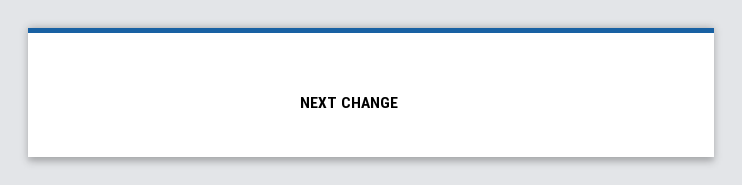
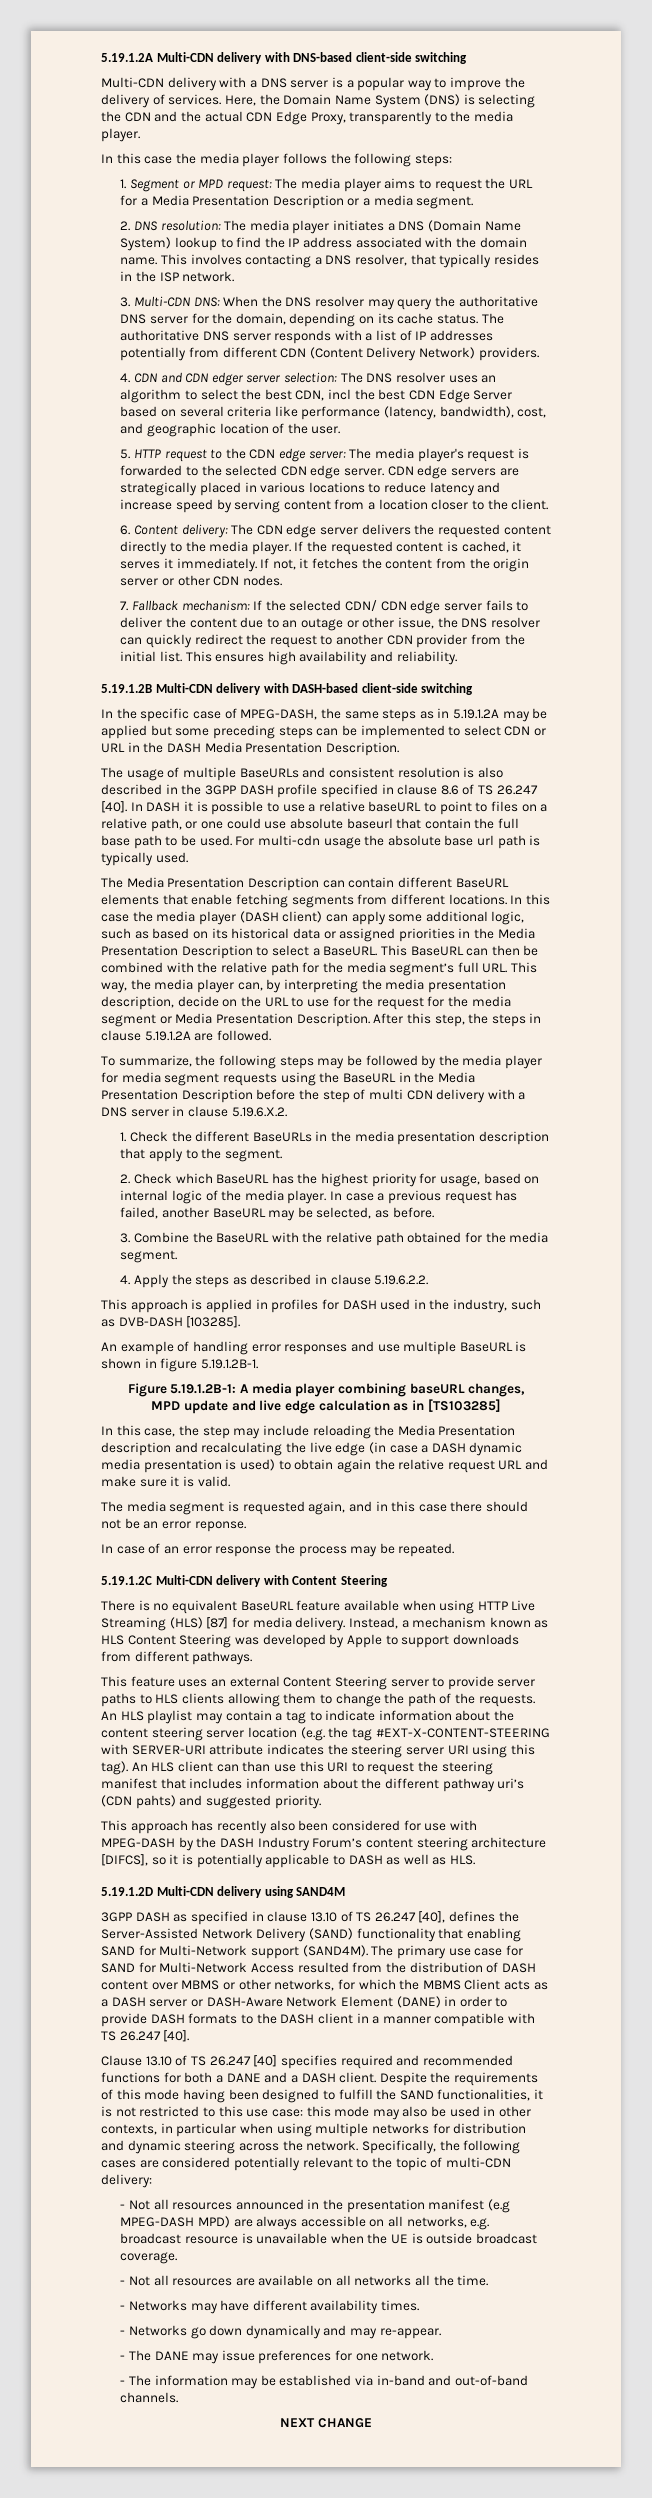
(299, 102) none -> [101,52,468,64] [101,77,525,91] [101,94,536,108] [101,111,514,125] [101,128,140,142] [101,153,452,167] [120,178,533,192] [120,195,474,209] [120,220,521,234] [120,237,527,251] [120,254,540,268] [120,271,235,282] [120,296,538,310] [120,313,504,327] [120,330,494,344] [120,347,539,361] [120,372,497,386] [120,389,513,403] [120,406,547,420] [120,423,341,437] [120,448,529,462] [120,465,519,479] [120,482,501,496] [120,499,549,513] [120,524,551,538] [120,541,522,555] [120,558,530,572] [120,575,282,586] [120,600,529,614] [120,617,540,631] [120,634,525,648] [120,651,457,665] [101,683,474,695] [101,708,548,722] [101,725,547,739] [101,742,399,756] [101,767,503,781] [101,784,538,798] [101,801,548,815] [101,818,520,832] [101,835,541,849] [101,852,188,866] [101,877,509,891] [101,894,550,908] [101,911,525,925] [101,928,535,942] [101,945,539,959] [101,962,538,976] [101,979,506,993] [101,996,511,1010] [101,1013,542,1027] [101,1030,271,1041] [101,1055,543,1069] [101,1072,475,1086] [101,1089,526,1103] [101,1106,287,1117] [120,1131,550,1145] [120,1148,282,1162] [120,1173,540,1187] [120,1190,518,1204] [120,1207,434,1221] [120,1232,549,1246] [120,1250,178,1263] [120,1274,429,1288] [101,1299,541,1313] [101,1316,241,1328] [101,1341,527,1355] [101,1358,258,1372] [127,1383,526,1397] [151,1399,501,1414] [101,1425,516,1439] [101,1442,523,1456] [101,1459,549,1473] [101,1476,230,1487] [101,1501,529,1515] [101,1518,246,1532] [101,1543,455,1557] [101,1575,388,1587] [101,1600,536,1614] [101,1617,549,1631] [101,1634,519,1648] [101,1651,253,1665] [101,1676,536,1690] [101,1693,535,1707] [101,1710,515,1724] [101,1727,550,1741] [101,1744,535,1758] [101,1761,493,1775] [101,1778,525,1792] [101,1795,321,1809] [101,1820,477,1834] [101,1837,547,1851] [101,1854,476,1868] [101,1886,346,1898] [101,1911,519,1925] [101,1928,521,1942] [101,1945,523,1959] [101,1962,536,1973] [101,1979,548,1991] [101,1996,508,2008] [101,2013,536,2027] [101,2030,190,2042] [101,2055,513,2069] [101,2072,539,2086] [101,2089,544,2103] [101,2106,532,2120] [101,2123,527,2137] [101,2140,521,2154] [101,2157,511,2171] [101,2174,152,2188] [120,2199,511,2213] [120,2216,490,2230] [120,2233,538,2244] [120,2252,178,2264] [120,2275,489,2286] [120,2300,420,2314] [120,2325,441,2339] [120,2350,434,2364] [120,2375,529,2389] [120,2392,179,2403] 5.19.1.2A Multi-CDN delivery with DNS-based client-side switching // Multi-CDN delivery with a DNS server is a popular way to improve the delivery of services. Here, the Domain Name System (DNS) is selecting the CDN and the actual CDN Edge Proxy, transparently to the media player. // In this case the media player follows the following steps: // 1. Segment or MPD request: The media player aims to request the URL for a Media Presentation Description or a media segment. // 2. DNS resolution: The media player initiates a DNS (Domain Name System) lookup to find the IP address associated with the domain name. This involves contacting a DNS resolver, that typically resides in the ISP network. // 3. Multi-CDN DNS: When the DNS resolver may query the authoritative DNS server for the domain, depending on its cache status. The authoritative DNS server responds with a list of IP addresses potentially from different CDN (Content Delivery Network) providers. // 4. CDN and CDN edger server selection: The DNS resolver uses an algorithm to select the best CDN, incl the best CDN Edge Server based on several criteria like performance (latency, bandwidth), cost, and geographic location of the user. // 5. HTTP request to the CDN edge server: The media player's request is forwarded to the selected CDN edge server. CDN edge servers are strategically placed in various locations to reduce latency and increase speed by serving content from a location closer to the client. // 6. Content delivery: The CDN edge server delivers the requested content directly to the media player. If the requested content is cached, it serves it immediately. If not, it fetches the content from the origin server or other CDN nodes. // 7. Fallback mechanism: If the selected CDN/ CDN edge server fails to deliver the content due to an outage or other issue, the DNS resolver can quickly redirect the request to another CDN provider from the initial list. This ensures high availability and reliability. // 5.19.1.2B Multi-CDN delivery with DASH-based client-side switching // In the specific case of MPEG-DASH, the same steps as in 5.19.1.2A may be applied but some preceding steps can be implemented to select CDN or URL in the DASH Media Presentation Description. // The usage of multiple BaseURLs and consistent resolution is also described in the 3GPP DASH profile specified in clause 8.6 of TS 26.247 [40]. In DASH it is possible to use a relative baseURL to point to files on a relative path, or one could use absolute baseurl that contain the full base path to be used. For multi-cdn usage the absolute base url path is typically used. // The Media Presentation Description can contain different BaseURL elements that enable fetching segments from different locations. In this case the media player (DASH client) can apply some additional logic, such as based on its historical data or assigned priorities in the Media Presentation Description to select a BaseURL. This BaseURL can then be combined with the relative path for the media segment’s full URL. This way, the media player can, by interpreting the media presentation description, decide on the URL to use for the request for the media segment or Media Presentation Description. After this step, the steps in clause 5.19.1.2A are followed. // To summarize, the following steps may be followed by the media player for media segment requests using the BaseURL in the Media Presentation Description before the step of multi CDN delivery with a DNS server in clause 5.19.6.X.2. // 1. Check the different BaseURLs in the media presentation description that apply to the segment. // 2. Check which BaseURL has the highest priority for usage, based on internal logic of the media player. In case a previous request has failed, another BaseURL may be selected, as before. // 3. Combine the BaseURL with the relative path obtained for the media segment. // 4. Apply the steps as described in clause 5.19.6.2.2. // This approach is applied in profiles for DASH used in the industry, such as DVB-DASH [103285]. // An example of handling error responses and use multiple BaseURL is shown in figure 5.19.1.2B-1. // Figure 5.19.1.2B-1: A media player combining baseURL changes, // MPD update and live edge calculation as in [TS103285] // In this case, the step may include reloading the Media Presentation description and recalculating the live edge (in case a DASH dynamic media presentation is used) to obtain again the relative request URL and make sure it is valid. // The media segment is requested again, and in this case there should not be an error reponse. // In case of an error response the process may be repeated. // 5.19.1.2C Multi-CDN delivery with Content Steering // There is no equivalent BaseURL feature available when using HTTP Live Streaming (HLS) [87] for media delivery. Instead, a mechanism known as HLS Content Steering was developed by Apple to support downloads from different pathways. // This feature uses an external Content Steering server to provide server paths to HLS clients allowing them to change the path of the requests. An HLS playlist may contain a tag to indicate information about the content steering server location (e.g. the tag #EXT-X-CONTENT-STEERING with SERVER-URI attribute indicates the steering server URI using this tag). An HLS client can than use this URI to request the steering manifest that includes information about the different pathway uri’s (CDN pahts) and suggested priority. // This approach has recently also been considered for use with MPEG-DASH by the DASH Industry Forum’s content steering architecture [DIFCS], so it is potentially applicable to DASH as well as HLS. // 5.19.1.2D Multi-CDN delivery using SAND4M // 3GPP DASH as specified in clause 13.10 of TS 26.247 [40], defines the Server-Assisted Network Delivery (SAND) functionality that enabling SAND for Multi-Network support (SAND4M). The primary use case for SAND for Multi-Network Access resulted from the distribution of DASH content over MBMS or other networks, for which the MBMS Client acts as a DASH server or DASH-Aware Network Element (DANE) in order to provide DASH formats to the DASH client in a manner compatible with TS 26.247 [40]. // Clause 13.10 of TS 26.247 [40] specifies required and recommended functions for both a DANE and a DASH client. Despite the requirements of this mode having been designed to fulfill the SAND functionalities, it is not restricted to this use case: this mode may also be used in other contexts, in particular when using multiple networks for distribution and dynamic steering across the network. Specifically, the following cases are considered potentially relevant to the topic of multi-CDN delivery: // - Not all resources announced in the presentation manifest (e.g MPEG-DASH MPD) are always accessible on all networks, e.g. broadcast resource is unavailable when the UE is outside broadcast coverage. // - Not all resources are available on all networks all the time. // - Networks may have different availability times. // - Networks go down dynamically and may re-appear. // - The DANE may issue preferences for one network. // - The information may be established via in-band and out-of-band channels. //

